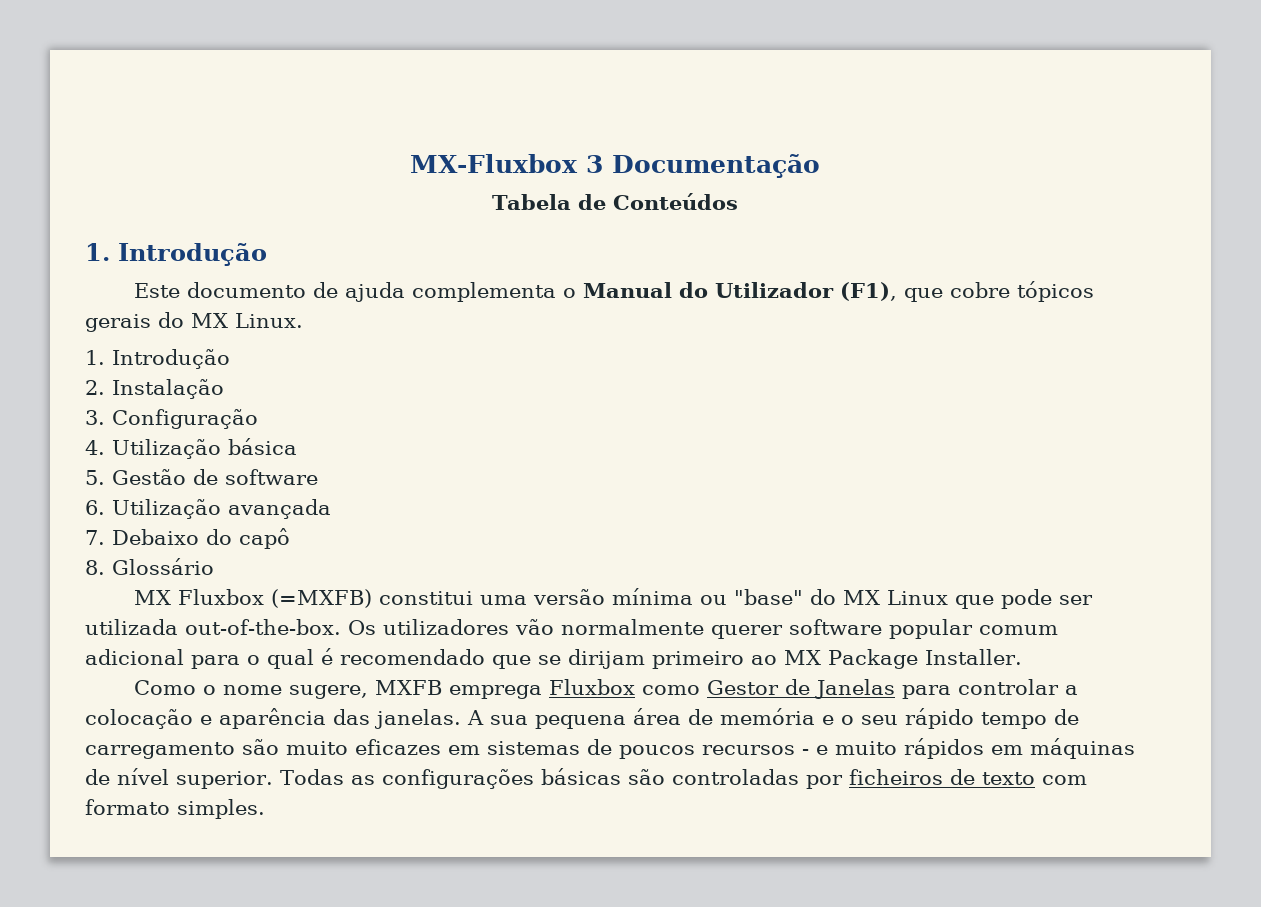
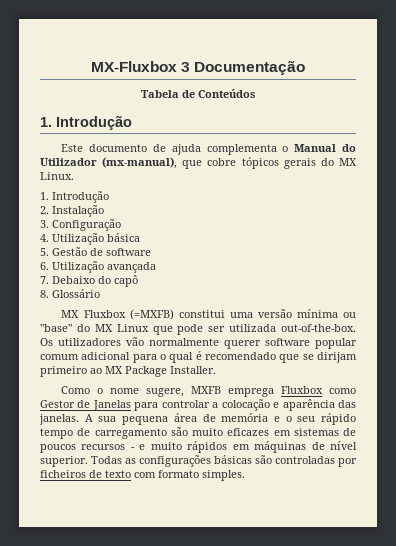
[839,282,897,301] (F1), -> [102,157,178,169] (mx-manual),

